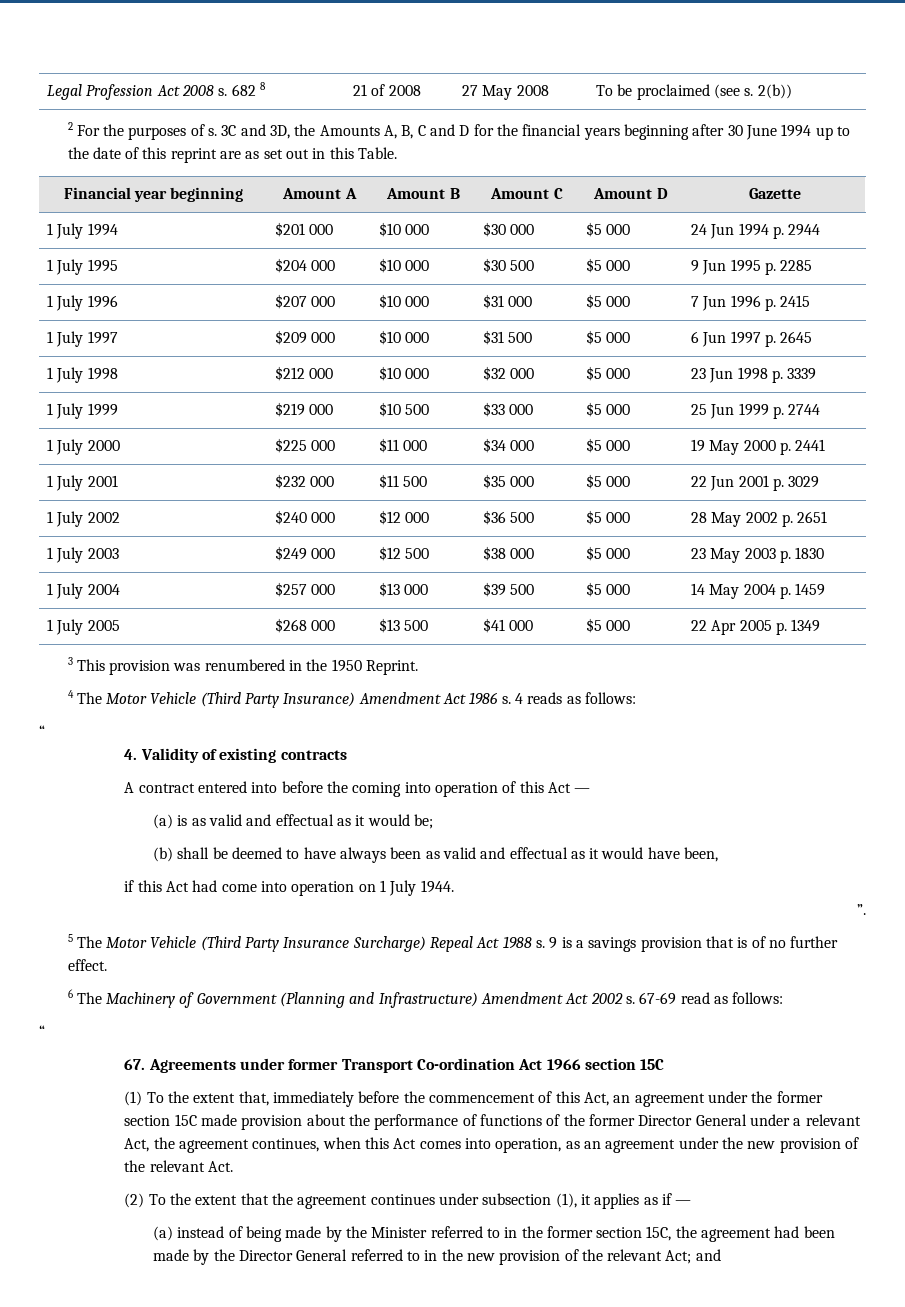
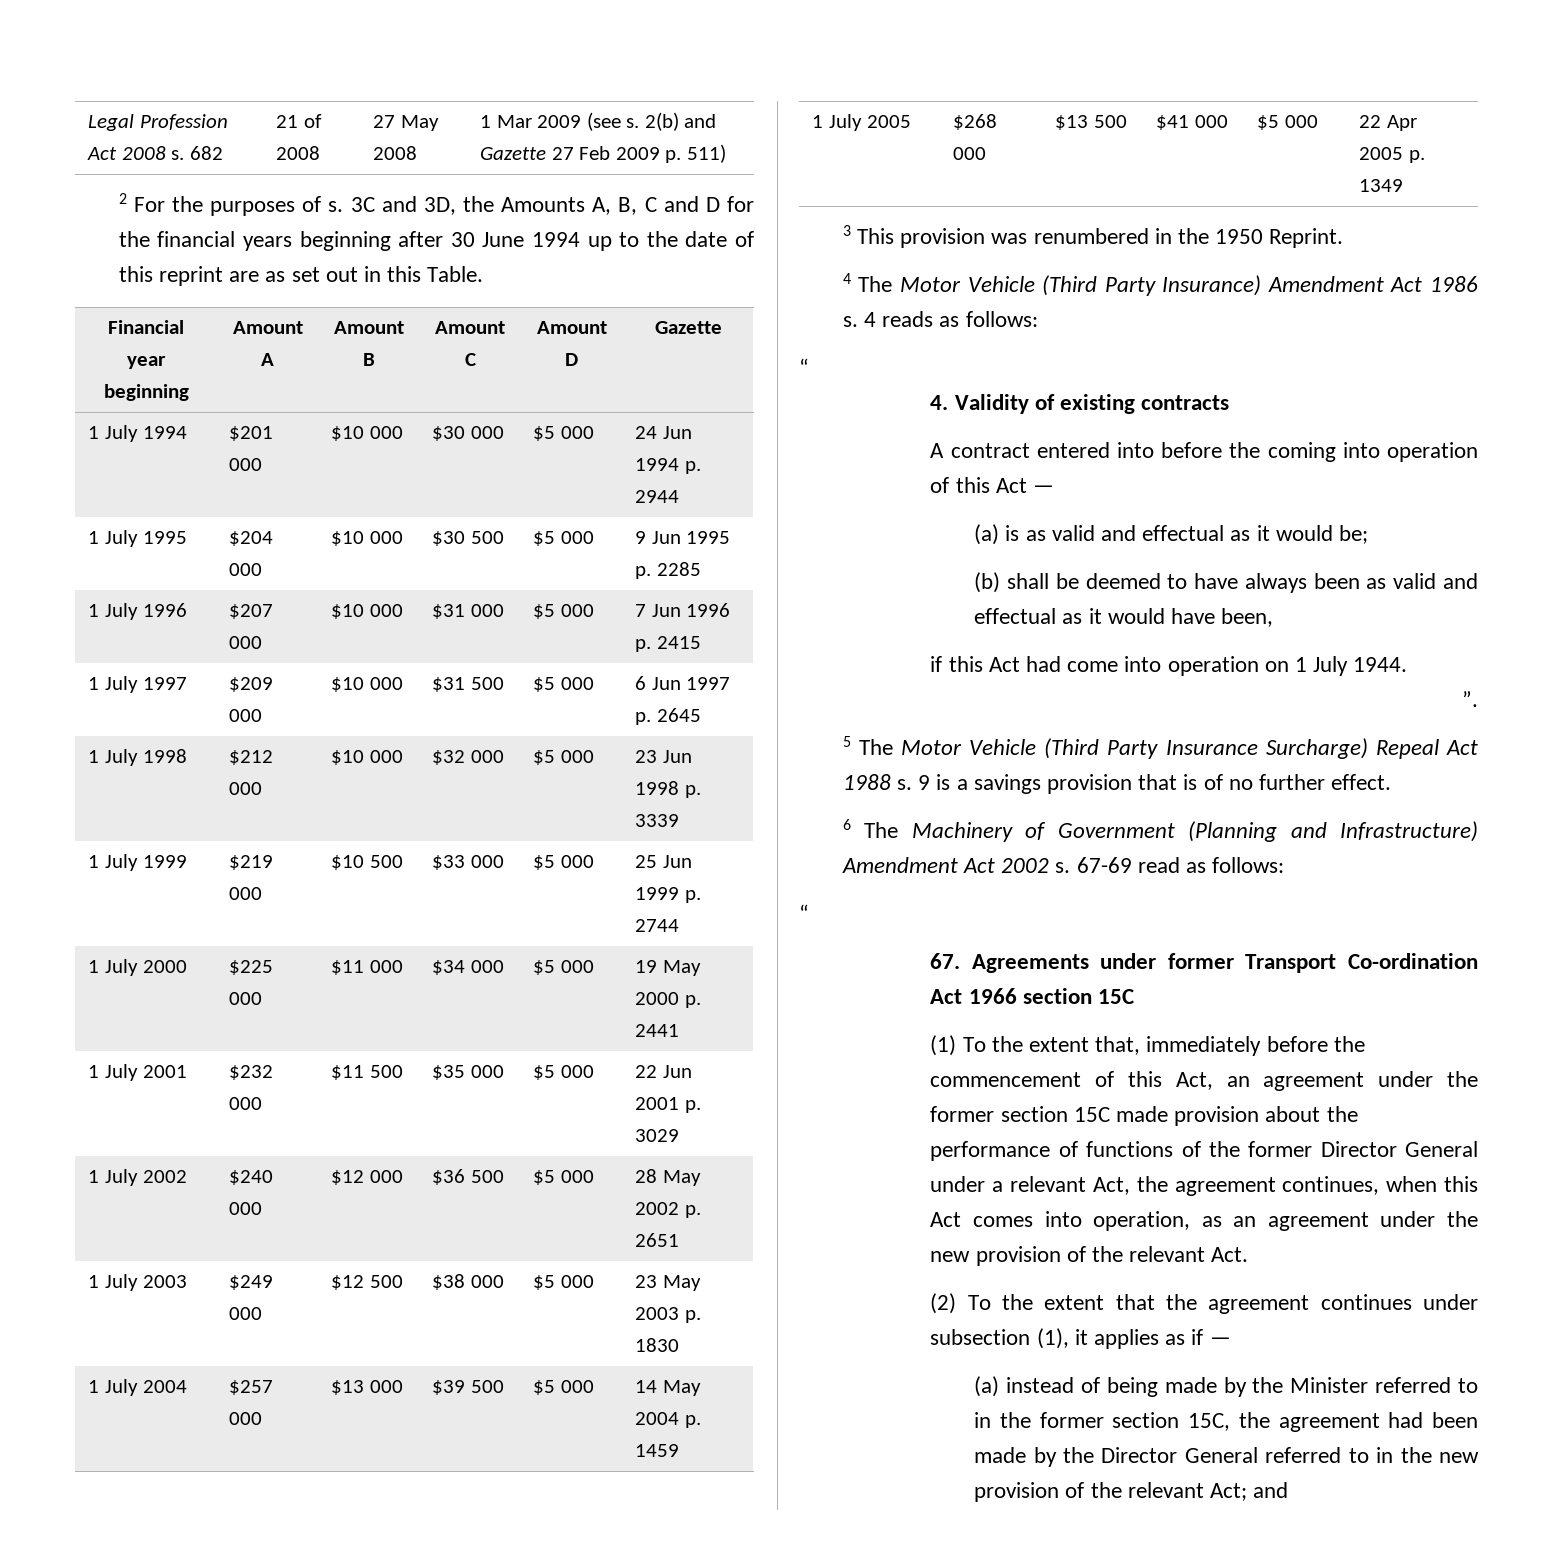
[259,82,266,90] 8 -> (223, 153) none
[595,84,792,100] To be proclaimed (see s. 2(b)) -> [479,112,717,131] [479,144,726,163] 1 Mar 2009 (see s. 2(b) and Gazette 27 Feb 2009 p. 511)

